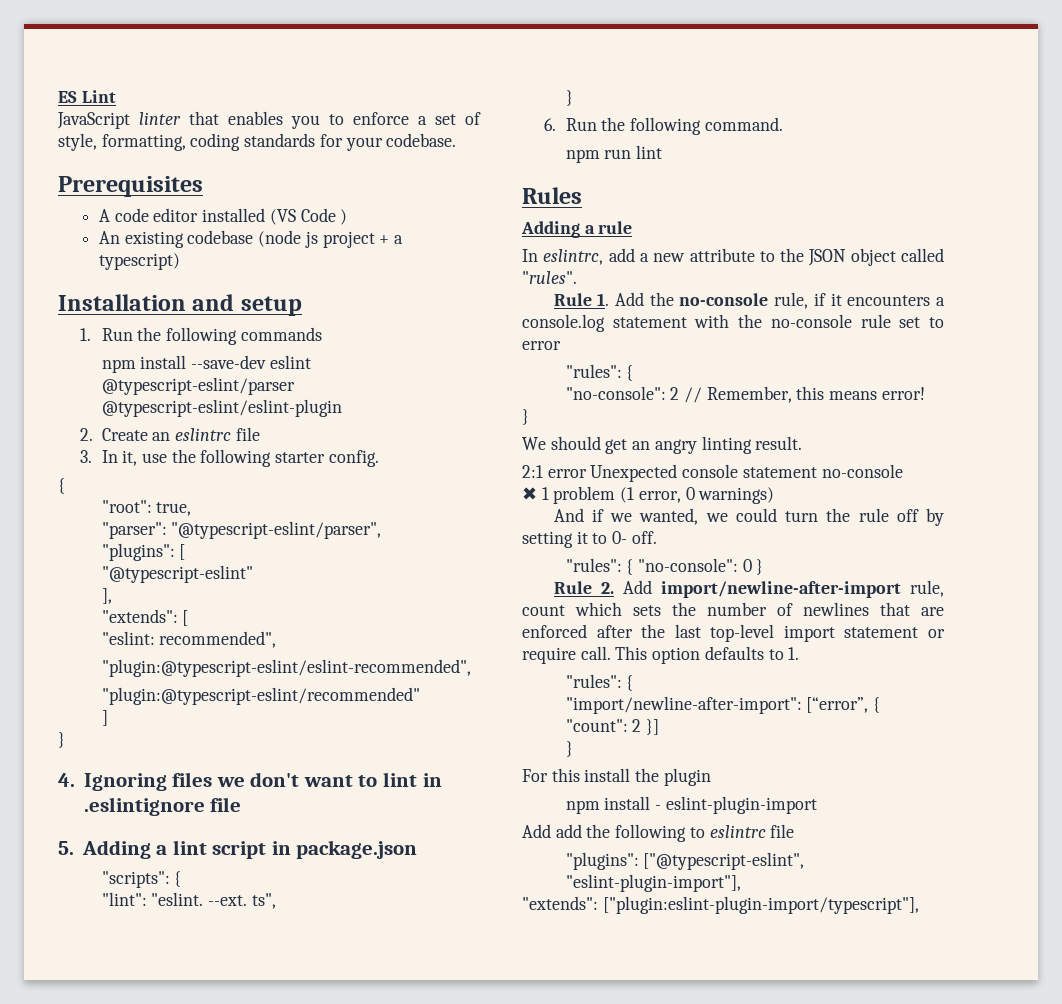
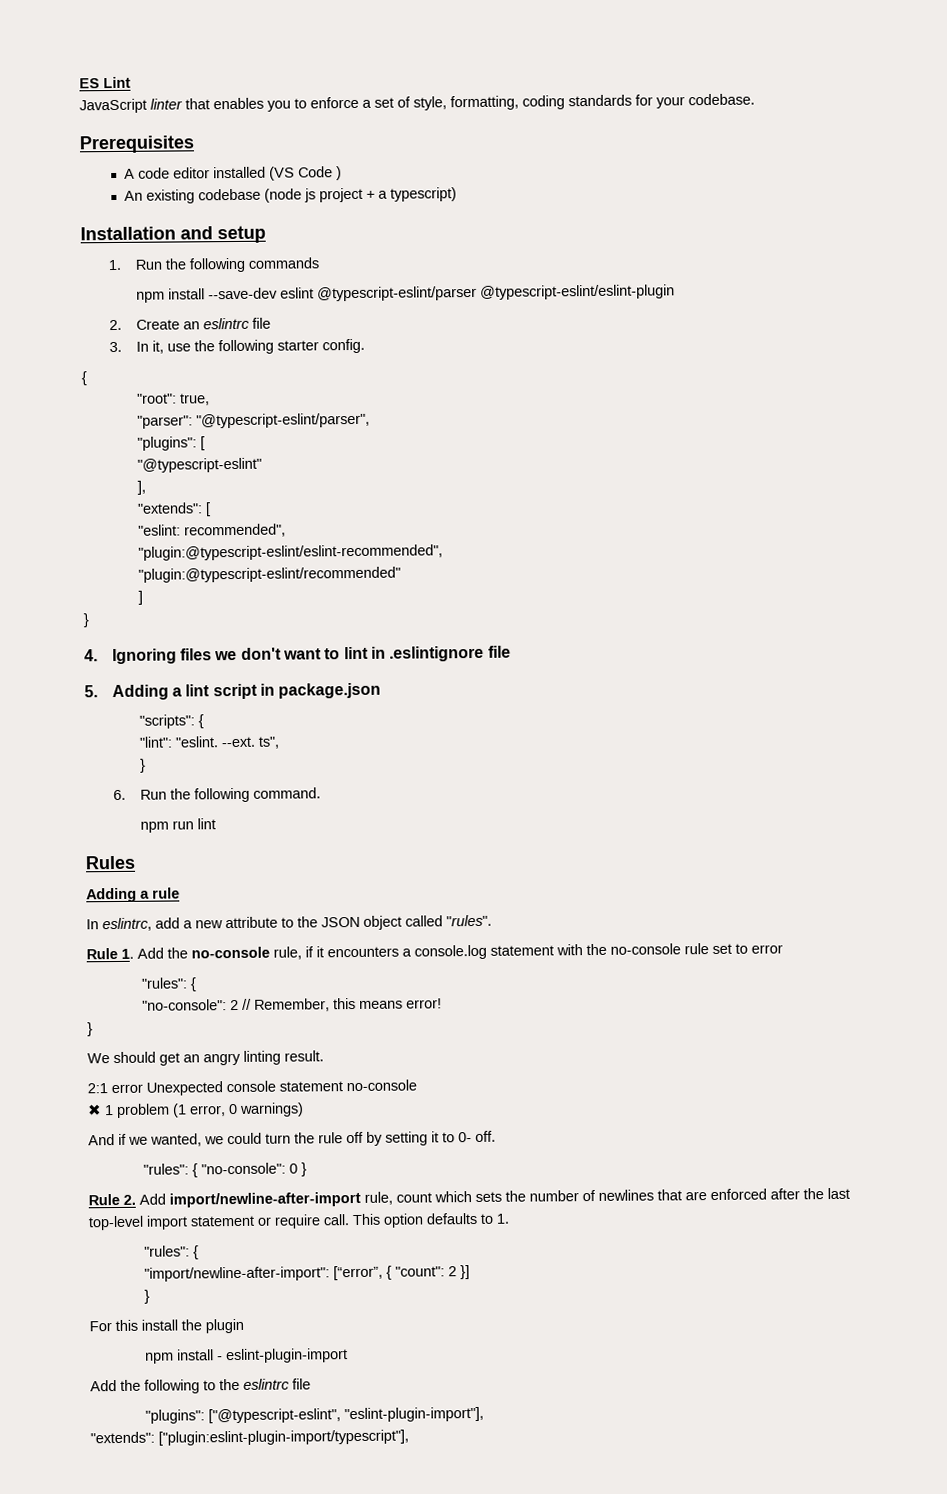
[555,824,582,838] add -> (117, 1386) none
(705, 832) none -> [219,1378,240,1391] the

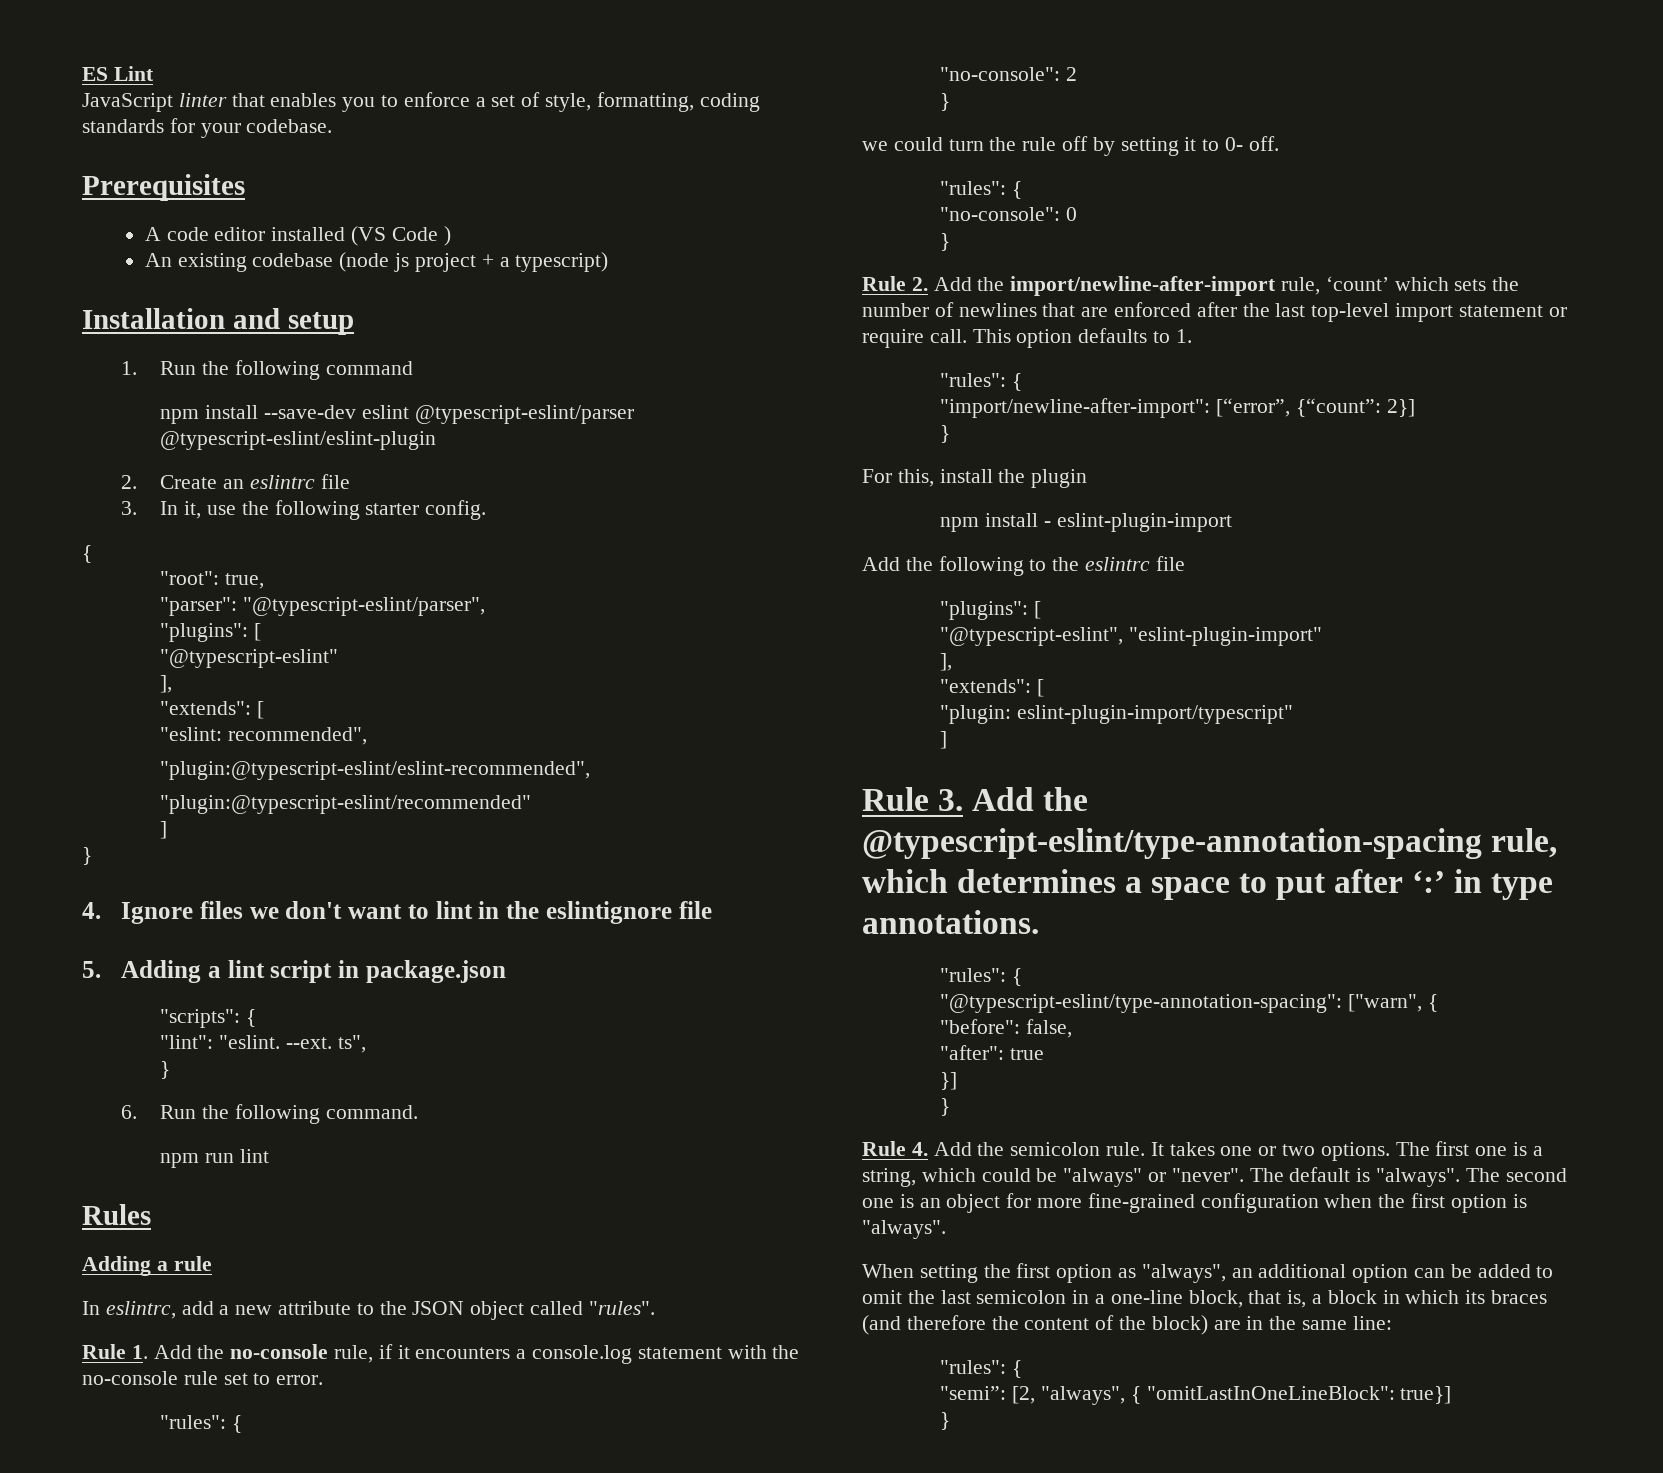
[248,257,320,269] commands -> [325,361,413,375] command
[111,648,177,665] Ignoring -> [121,902,194,924] Ignore
[389,645,485,662] .eslintignore -> [506,901,672,924] the eslintignore
[751,944,783,954] error -> [276,1375,324,1385] error.
[242,997,443,1012] [87,1022,93,1037] [87,1050,324,1066] [87,1079,417,1096] [87,1102,304,1118] [88,1133,202,1147] // Remember, this means error! // } // We should get an angry linting result. // 2:1 error Unexpected console statement no-console // ✖ 1 problem (1 error, 0 warnings) // And if we wanted, -> [940,93,951,111] // } //
(199, 1170) none -> (1023, 190) //
(299, 1168) none -> (1078, 214) //
(166, 1199) none -> [977,277,1005,291] the
[396,1192,432,1203] count -> [1325,276,1389,291] ‘count’
[386,1265,471,1280] { "count": 2 }] -> [1296,398,1415,417] {“count”: 2}]
[115,1319,138,1332] this -> [897,469,934,487] this,
[208,1406,485,1424] [90,1429,409,1446] ["@typescript-eslint", "eslint-plugin-import"], // "extends": ["plugin:eslint-plugin-import/typescript"], -> [1034,601,1042,619] [940,627,1323,646] [940,653,953,671] [940,679,1045,697] [940,705,1294,724] [940,731,948,749] [862,787,1089,811] [862,828,1558,859] [862,869,1554,900] [862,910,1039,934] [940,968,1023,986] [940,994,1439,1013] [940,1019,1073,1038] [940,1045,1045,1060] [940,1072,958,1090] [940,1098,951,1116] [862,1141,1543,1161] [862,1167,1567,1187] [862,1193,1527,1213] [862,1220,946,1239] [862,1263,1554,1283] [862,1290,1548,1308] [862,1315,1392,1335] [940,1360,1023,1378] [940,1386,1452,1405] [940,1412,951,1430] [ // "@typescript-eslint", "eslint-plugin-import" // ], // "extends": [ // "plugin: eslint-plugin-import/typescript" // ] // Rule 3. Add the @typescript-eslint/type-annotation-spacing rule, which determines a space to put after ‘:’ in type annotations. // "rules": { // "@typescript-eslint/type-annotation-spacing": ["warn", { // "before": false, // "after": true // }] // } // Rule 4. Add the semicolon rule. It takes one or two options. The first one is a string, which could be "always" or "never". The default is "always". The second one is an object for more fine-grained configuration when the first option is "always". // When setting the first option as "always", an additional option can be added to omit the last semicolon in a one-line block, that is, a block in which its braces (and therefore the content of the block) are in the same line: // "rules": { // "semi”: [2, "always", { "omitLastInOneLineBlock": true}] // }

